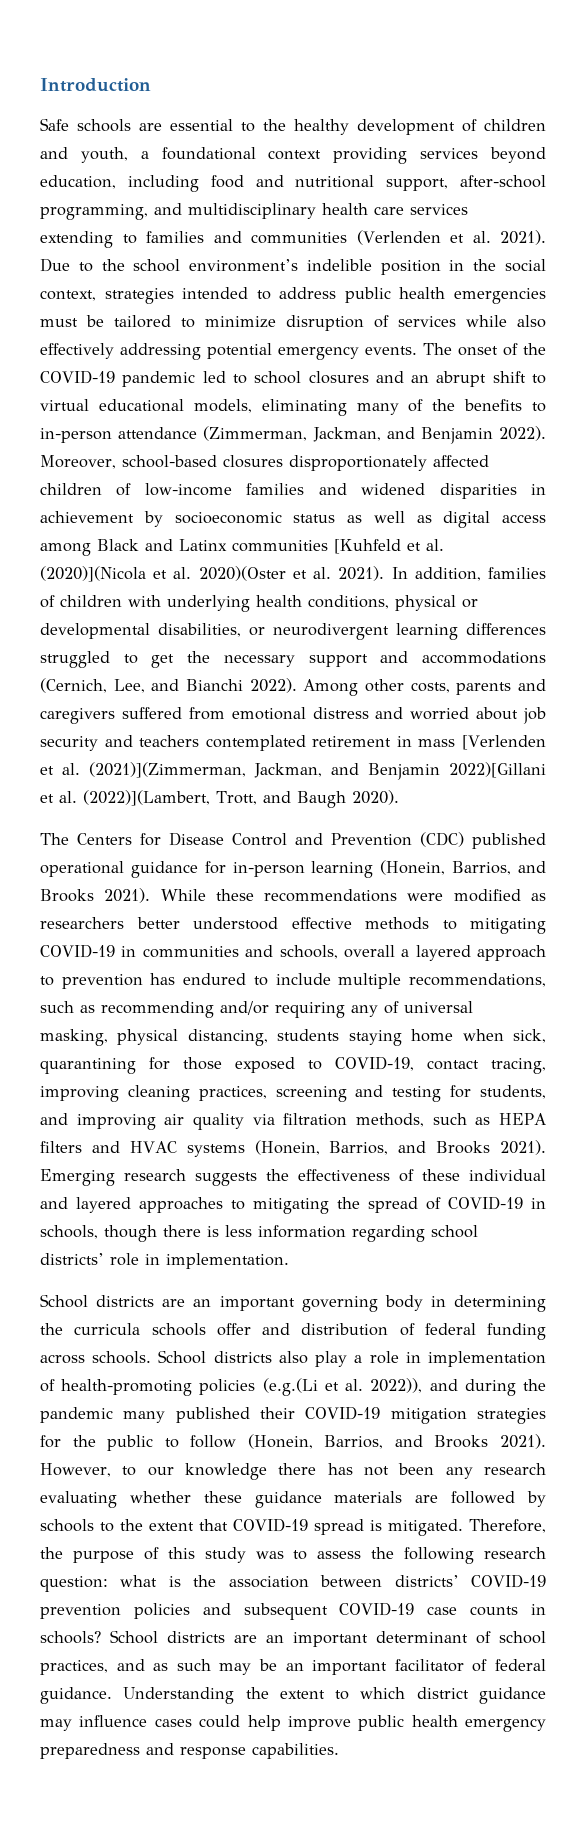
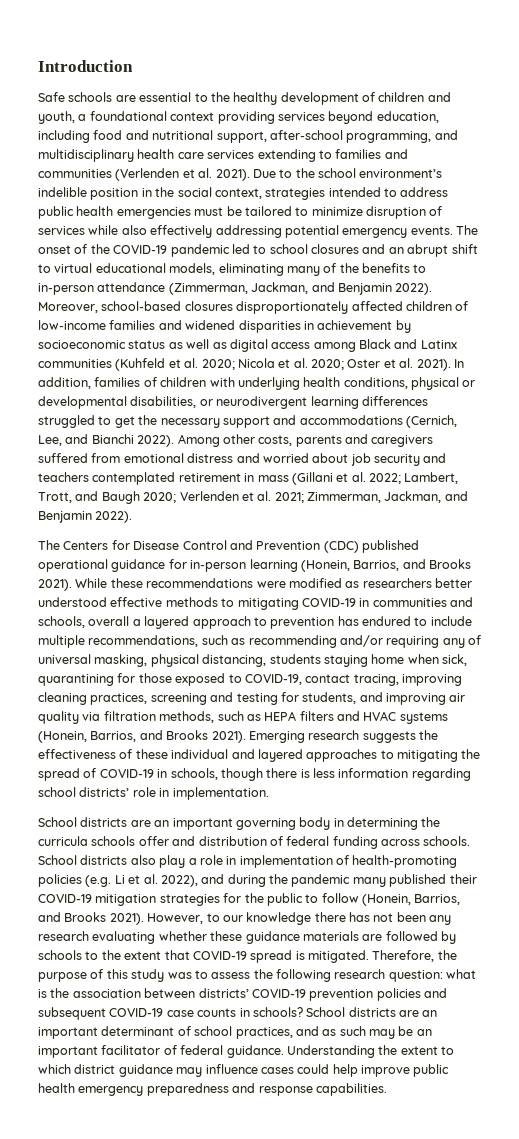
[334,539,444,554] [40,566,286,582] [Kuhfeld et al. (2020)](Nicola et al. 2020)(Oster -> [115,358,381,371] (Kuhfeld et al. 2020; Nicola et al. 2020; Oster
[462,735,547,750] [40,762,546,780] [40,790,399,808] [Verlenden et al. (2021)](Zimmerman, Jackman, and Benjamin 2022)[Gillani et al. (2022)](Lambert, Trott, and Baugh 2020). -> [291,472,459,485] [38,491,468,504] [38,511,133,523] (Gillani et al. 2022; Lambert, Trott, and Baugh 2020; Verlenden et al. 2021; Zimmerman, Jackman, and Benjamin 2022).
[262,1378,423,1396] (e.g.(Li et al. 2022)), -> [85,874,198,887] (e.g. Li et al. 2022),

